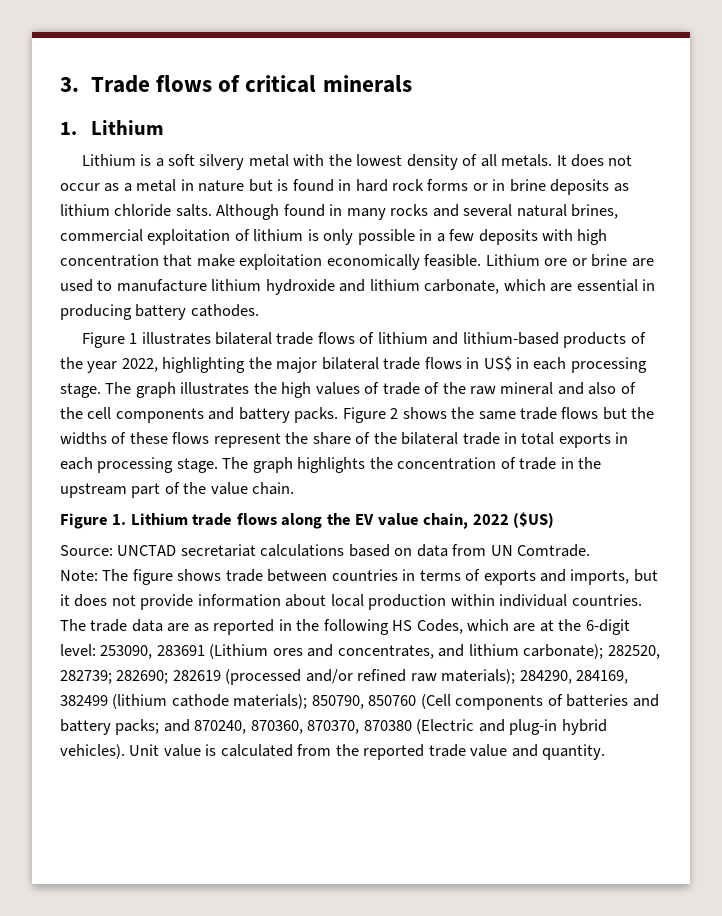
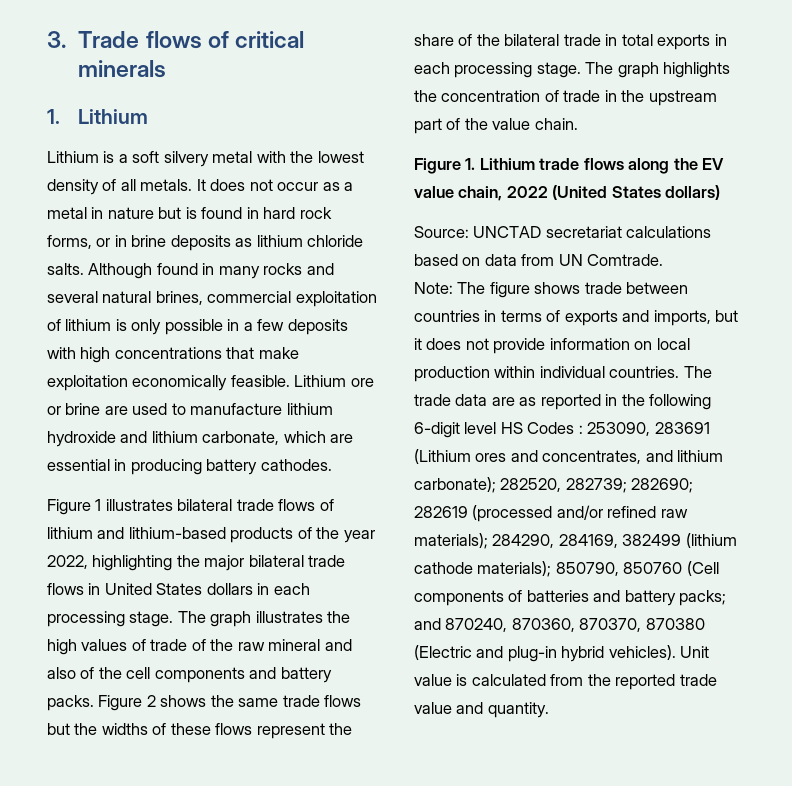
[427,179,469,191] forms -> [47,235,92,249] forms,
[60,254,159,267] concentration -> [114,347,222,359] concentrations
[483,356,512,371] US$ -> [104,583,253,595] United States dollars
[513,512,555,528] ($US) -> [552,185,721,200] (United States dollars)
[285,594,327,607] about -> [634,341,653,350] on
[392,619,630,635] [60,644,96,656] HS Codes, which are at the 6-digit level: -> [414,422,583,438] 6-digit level HS Codes :

